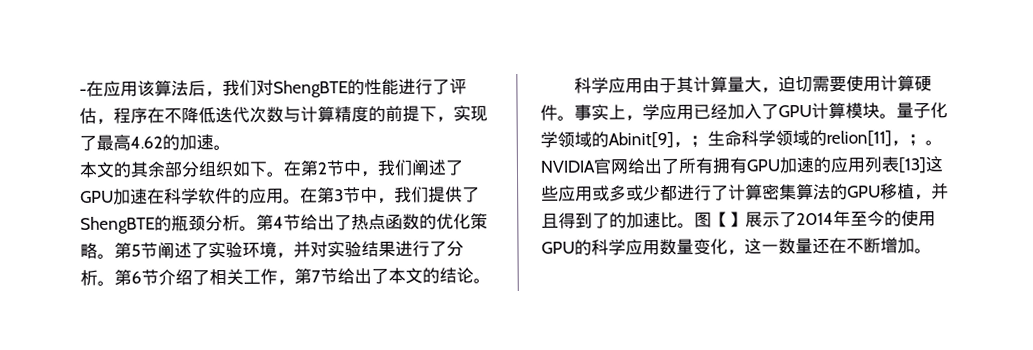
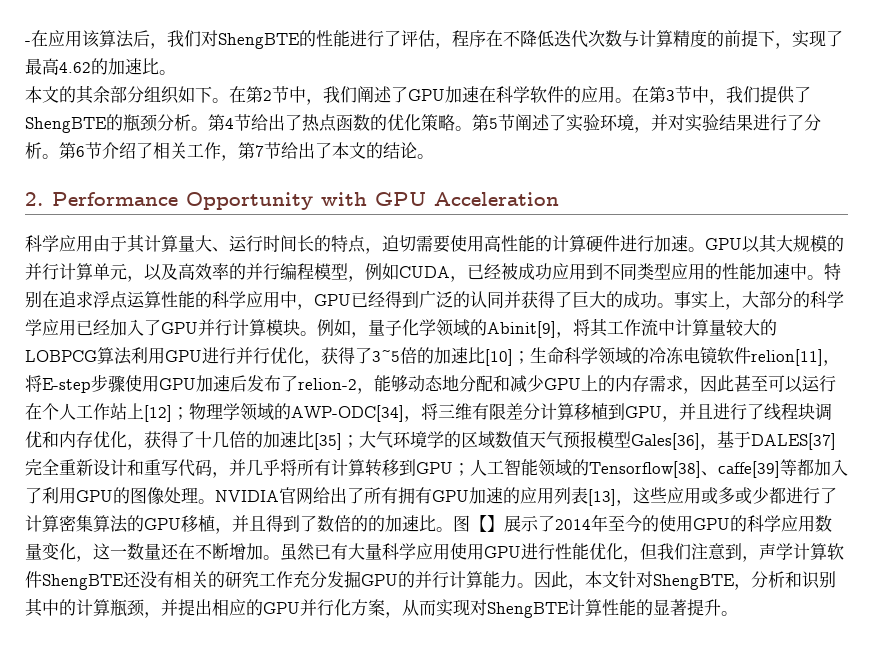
(214, 142) none -> [142,58,159,75] 比
(491, 281) none -> [25,192,559,210] // 2. Performance Opportunity with GPU Acceleration
[761,75,933,94] [540,104,643,122] ，迫切需要使用计算硬件。事实上， -> [212,234,844,254] [25,263,841,282] [25,290,844,310] 、运行时间长的特点，迫切需要使用高性能的计算硬件进行加速。GPU以其大规模的并行计算单元，以及高效率的并行编程模型，例如CUDA，已经被成功应用到不同类型应用的性能加速中。特别在追求浮点运算性能的科学应用中，GPU已经得到广泛的认同并获得了巨大的成功。事实上，大部分的科学
(812, 111) none -> [198,319,232,336] 并行
(897, 116) none -> [317,319,368,338] 例如，
[690,129,926,148] ；生命科学领域的relion[11]，； -> [573,318,777,337] [25,346,840,366] [25,374,836,394] [25,403,832,422] [25,431,836,450] [25,459,848,478] [25,487,198,505] 将其工作流中计算量较大的LOBPCG算法利用GPU进行并行优化，获得了3~5倍的加速比[10]；生命科学领域的冷冻电镜软件relion[11]，将E-step步骤使用GPU加速后发布了relion-2，能够动态地分配和减少GPU上的内存需求，因此甚至可以运行在个人工作站上[12]；物理学领域的AWP-ODC[34]，将三维有限差分计算移植到GPU，并且进行了线程块调优和内存优化，获得了十几倍的加速比[35]；大气环境学的区域数值天气预报模型Gales[36]，基于DALES[37]完全重新设计和重写代码，并几乎将所有计算转移到GPU；人工智能领域的Tensorflow[38]、caffe[39]等都加入了利用GPU的图像处理
(926, 165) none -> [616,500,633,506] ，
(610, 221) none -> [317,515,368,532] 数倍的
(932, 251) none -> [280,543,844,562] [25,570,836,590] [25,598,738,618] 虽然已有大量科学应用使用GPU进行性能优化，但我们注意到，声学计算软件ShengBTE还没有相关的研究工作充分发掘GPU的并行计算能力。因此，本文针对ShengBTE，分析和识别其中的计算瓶颈，并提出相应的GPU并行化方案，从而实现对ShengBTE计算性能的显著提升。

